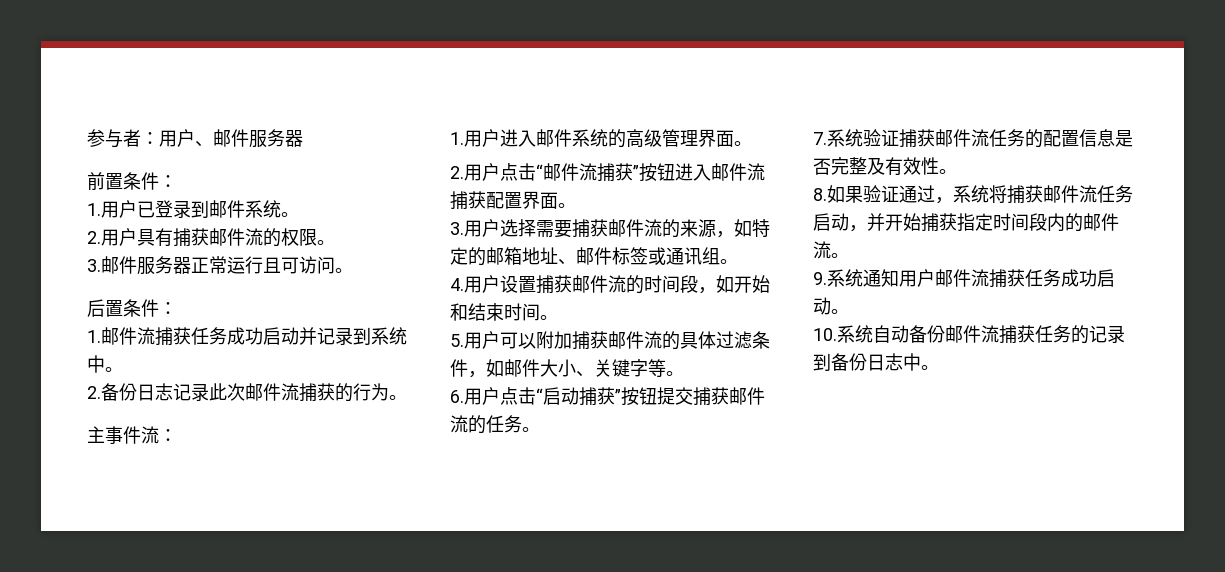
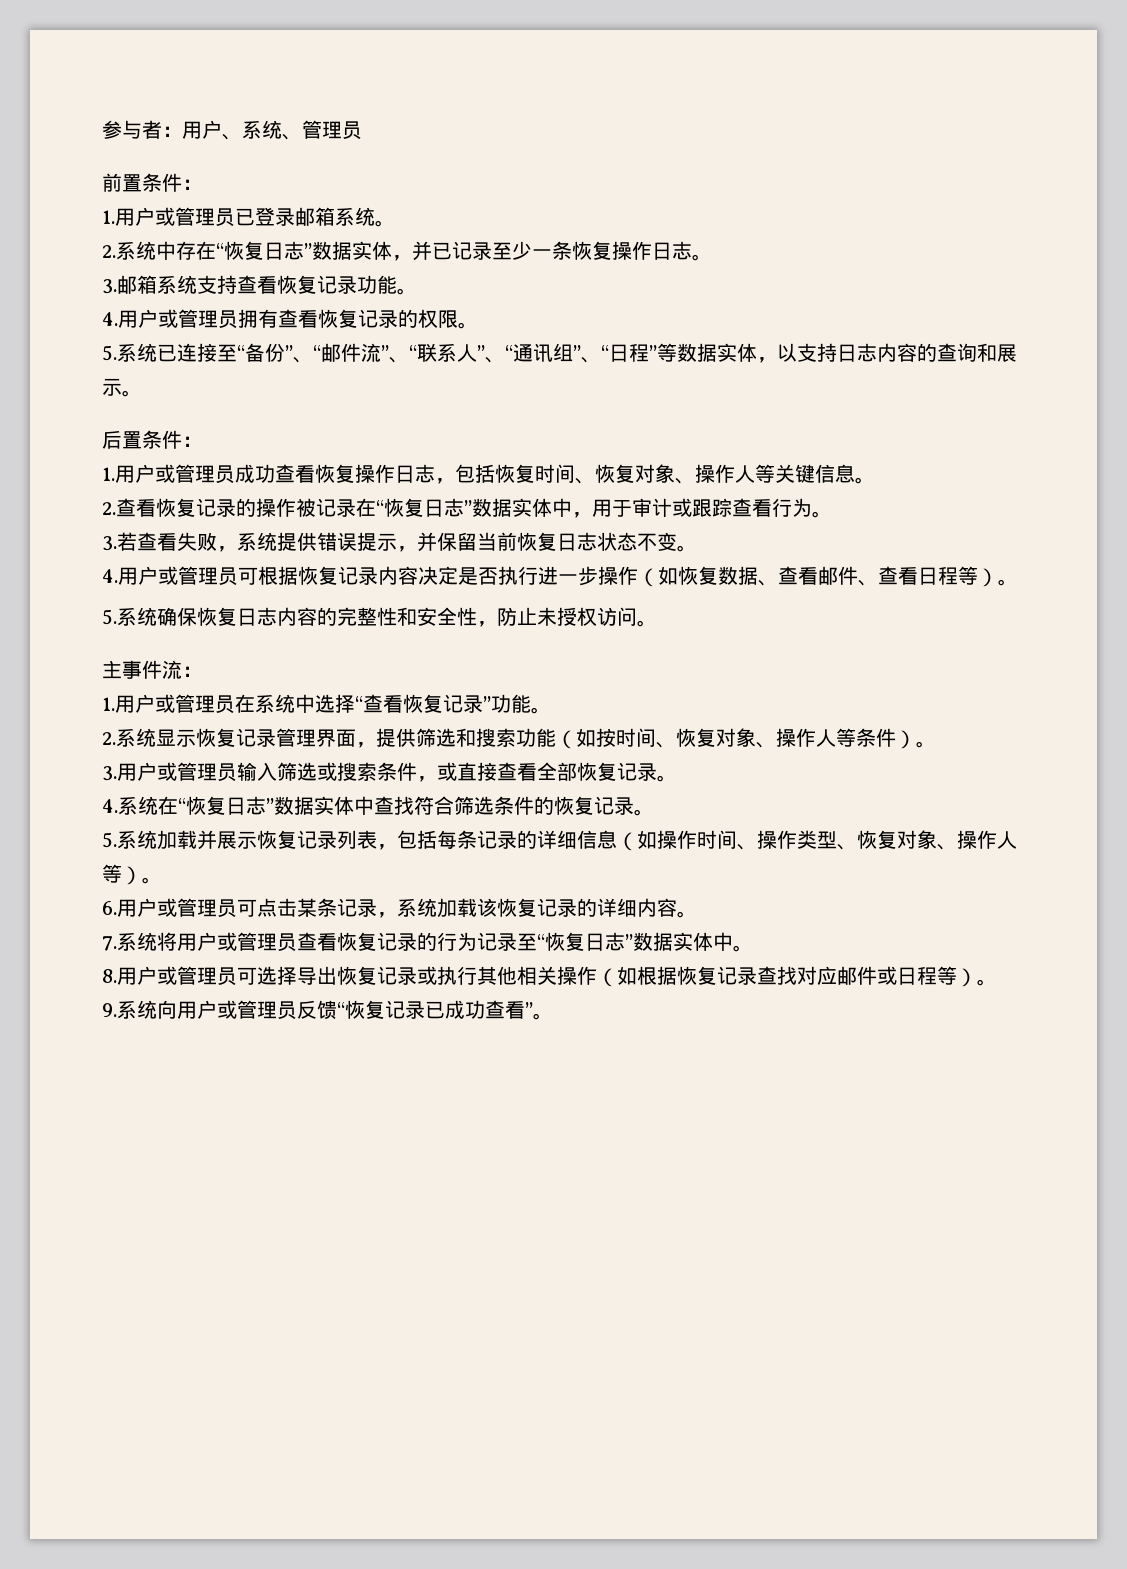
[213,129,303,148] 邮件服务器 -> [242,120,362,140] 系统、管理员
[137,200,299,218] [87,228,335,247] [87,256,353,275] [87,299,177,317] [87,327,407,346] [87,355,123,373] [87,383,389,402] 已登录到邮件系统。 // 2.用户具有捕获邮件流的权限。 // 3.邮件服务器正常运行且可访问。 // 后置条件： // 1.邮件流捕获任务成功启动并记录到系统中。 // 2.备份日志记录此次邮件流捕获的行为 -> [155,207,395,227] [102,241,712,261] [102,275,417,295] [102,309,478,329] [102,343,1017,363] [102,378,142,397] [102,430,202,449] [102,464,875,484] [102,498,832,518] [102,532,697,552] [102,566,1018,587] [102,607,637,627] 或管理员已登录邮箱系统。 // 2.系统中存在“恢复日志”数据实体，并已记录至少一条恢复操作日志。 // 3.邮箱系统支持查看恢复记录功能。 // 4.用户或管理员拥有查看恢复记录的权限。 // 5.系统已连接至“备份”、“邮件流”、“联系人”、“通讯组”、“日程”等数据实体，以支持日志内容的查询和展示。 // 后置条件： // 1.用户或管理员成功查看恢复操作日志，包括恢复时间、恢复对象、操作人等关键信息。 // 2.查看恢复记录的操作被记录在“恢复日志”数据实体中，用于审计或跟踪查看行为。 // 3.若查看失败，系统提供错误提示，并保留当前恢复日志状态不变。 // 4.用户或管理员可根据恢复记录内容决定是否执行进一步操作（如恢复数据、查看邮件、查看日程等）。 // 5.系统确保恢复日志内容的完整性和安全性，防止未授权访问
[500,129,752,148] [450,163,765,182] [450,191,576,210] [450,219,770,238] [450,247,738,266] [450,275,770,294] [450,303,558,321] [450,331,770,350] [450,359,684,378] [450,387,765,406] [450,415,540,434] [813,129,1133,148] [813,157,957,176] [813,185,1133,204] [813,213,1119,232] [813,241,849,259] [813,269,1115,288] [813,297,849,315] [813,325,1125,344] [813,353,921,371] 进入邮件系统的高级管理界面。 // 2.用户点击“邮件流捕获”按钮进入邮件流捕获配置界面。 // 3.用户选择需要捕获邮件流的来源，如特定的邮箱地址、邮件标签或通讯组。 // 4.用户设置捕获邮件流的时间段，如开始和结束时间。 // 5.用户可以附加捕获邮件流的具体过滤条件，如邮件大小、关键字等。 // 6.用户点击“启动捕获”按钮提交捕获邮件流的任务。 // 7.系统验证捕获邮件流任务的配置信息是否完整及有效性。 // 8.如果验证通过，系统将捕获邮件流任务启动，并开始捕获指定时间段内的邮件流。 // 9.系统通知用户邮件流捕获任务成功启动。 // 10.系统自动备份邮件流捕获任务的记录到备份日志中 -> [155,694,551,714] [102,728,936,749] [102,762,677,782] [102,796,654,816] [102,830,1017,851] [102,864,162,885] [102,898,697,918] [102,932,753,952] [102,966,997,987] [102,1000,533,1020] 或管理员在系统中选择“查看恢复记录”功能。 // 2.系统显示恢复记录管理界面，提供筛选和搜索功能（如按时间、恢复对象、操作人等条件）。 // 3.用户或管理员输入筛选或搜索条件，或直接查看全部恢复记录。 // 4.系统在“恢复日志”数据实体中查找符合筛选条件的恢复记录。 // 5.系统加载并展示恢复记录列表，包括每条记录的详细信息（如操作时间、操作类型、恢复对象、操作人等）。 // 6.用户或管理员可点击某条记录，系统加载该恢复记录的详细内容。 // 7.系统将用户或管理员查看恢复记录的行为记录至“恢复日志”数据实体中。 // 8.用户或管理员可选择导出恢复记录或执行其他相关操作（如根据恢复记录查找对应邮件或日程等）。 // 9.系统向用户或管理员反馈“恢复记录已成功查看”

